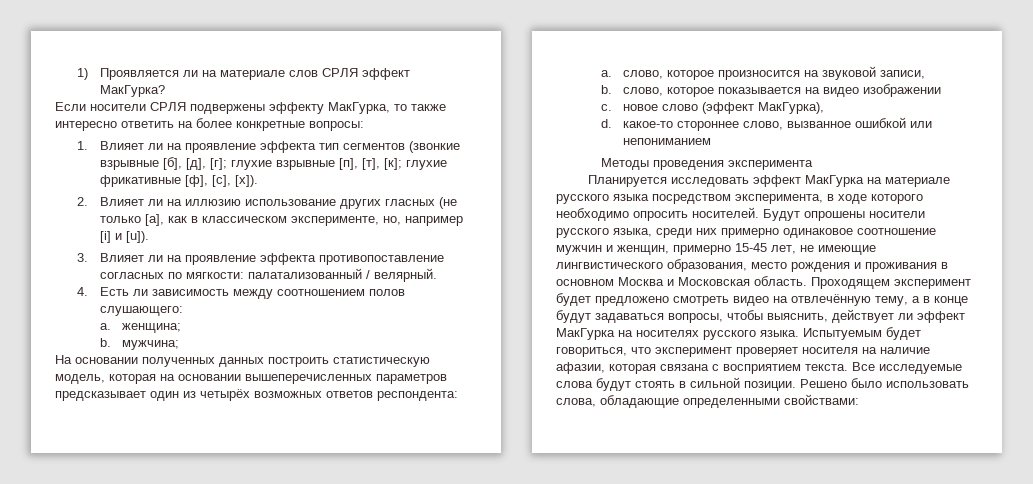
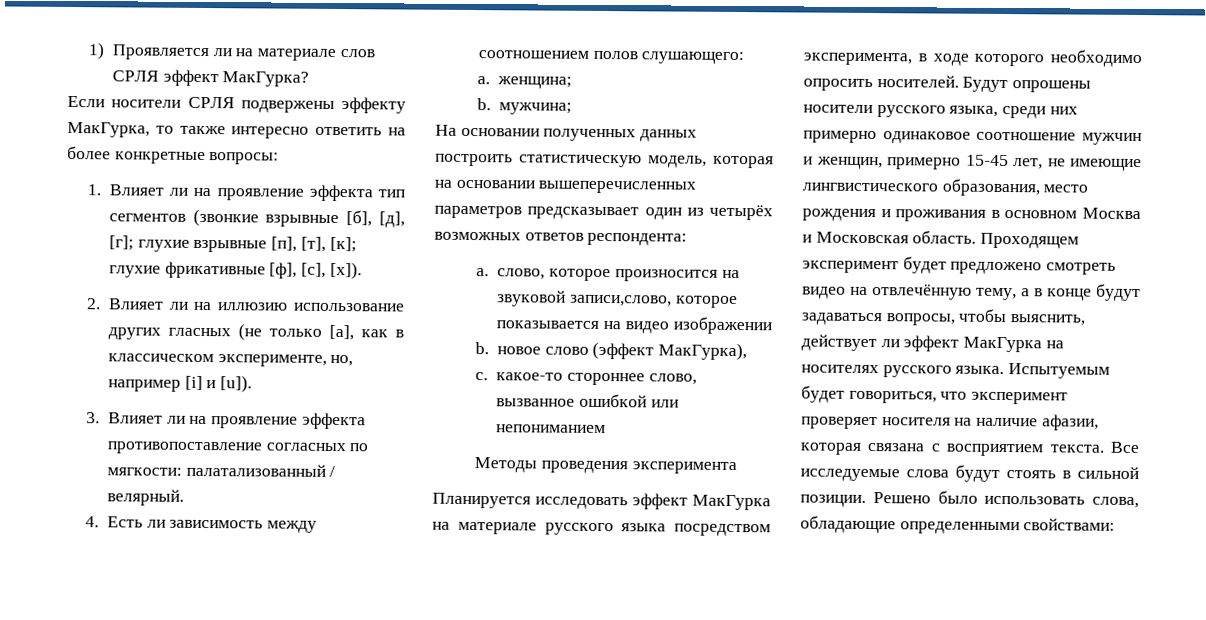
[879,70,925,79] [600,85,663,96] записи, // b. слово, -> [570,294,673,307] записи,слово,
[600,104,612,111] c. -> [475,342,490,355] b.
[600,119,612,128] d. -> [475,372,489,381] c.

